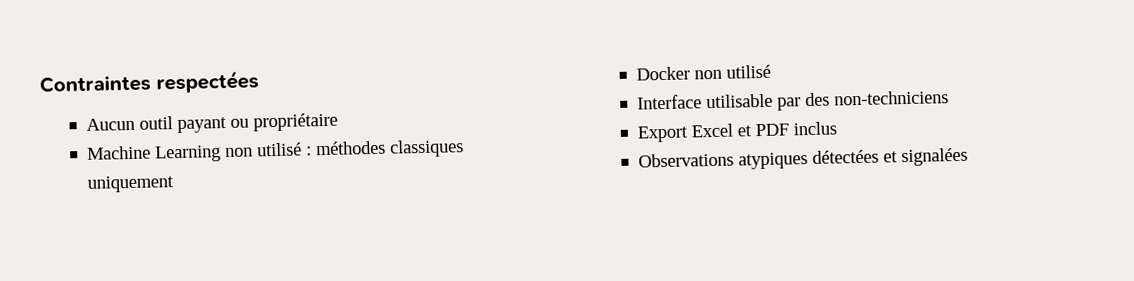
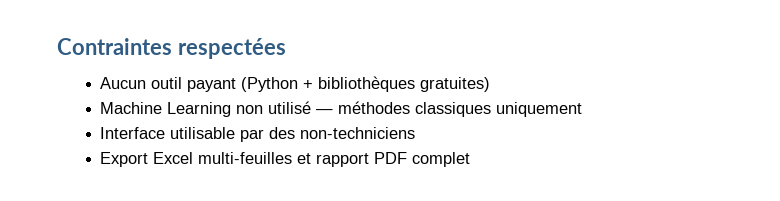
[229,112,338,132] ou propriétaire -> [241,76,491,92] (Python + bibliothèques gratuites)
[305,146,312,156] : -> [316,109,334,114] —
[635,64,771,81] // Docker non utilisé -> (583, 109) none
[736,121,837,137] [637,147,968,170] et PDF inclus // Observations atypiques détectées et signalées -> [198,152,471,167] multi-feuilles et rapport PDF complet

